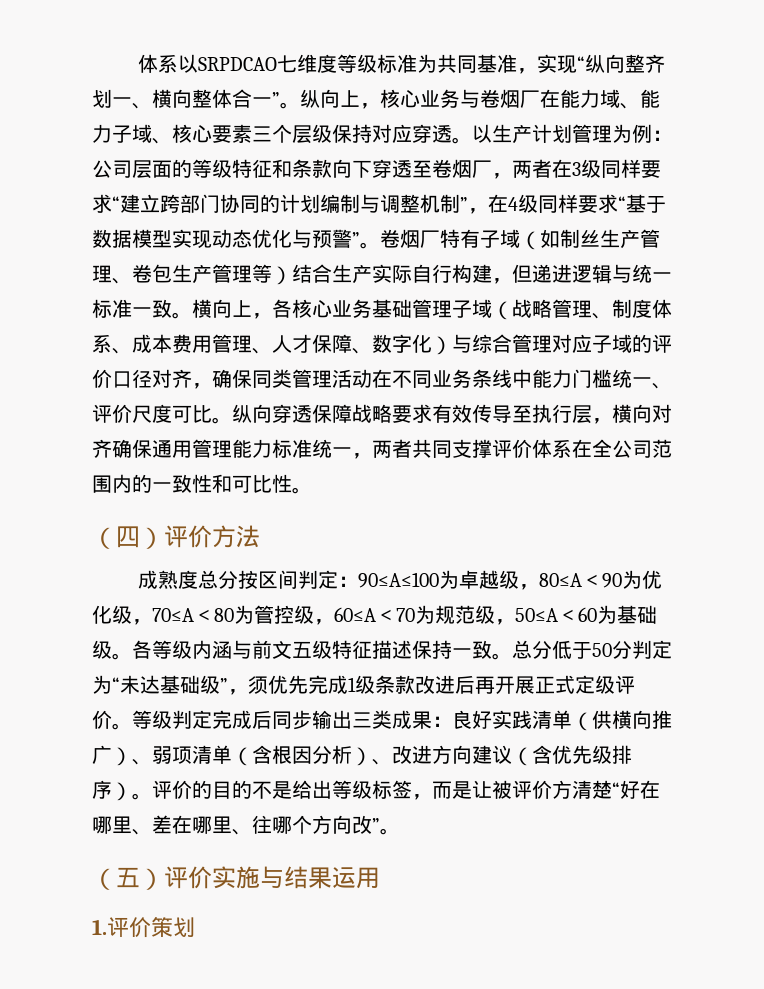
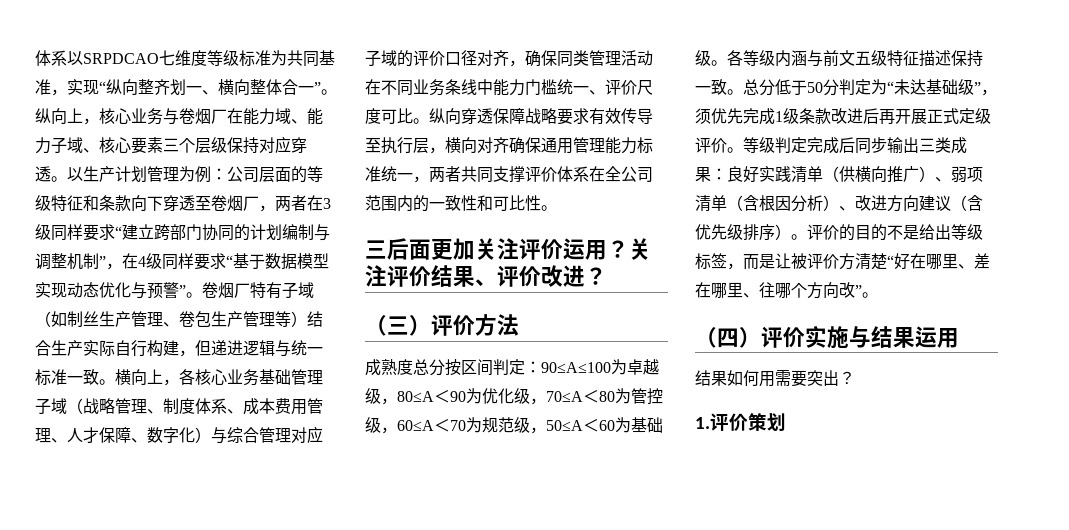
[92,526,140,549] // （四 -> [365,238,651,260] [365,265,607,287] [365,315,409,336] // 三后面更加关注评价运用？关注评价结果、评价改进？ // （三
[116,867,140,888] 五 -> [717,328,739,348] 四
(380, 878) none -> [695,370,855,387] // 结果如何用需要突出？

